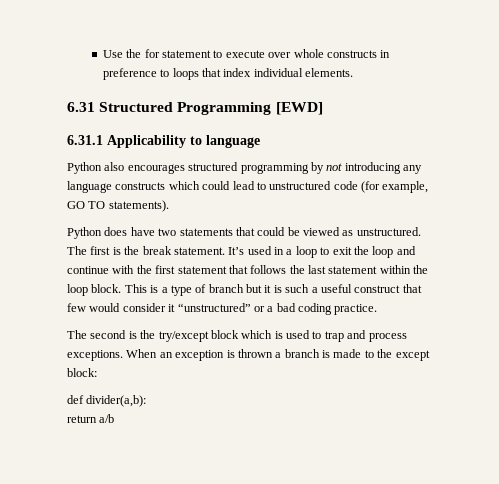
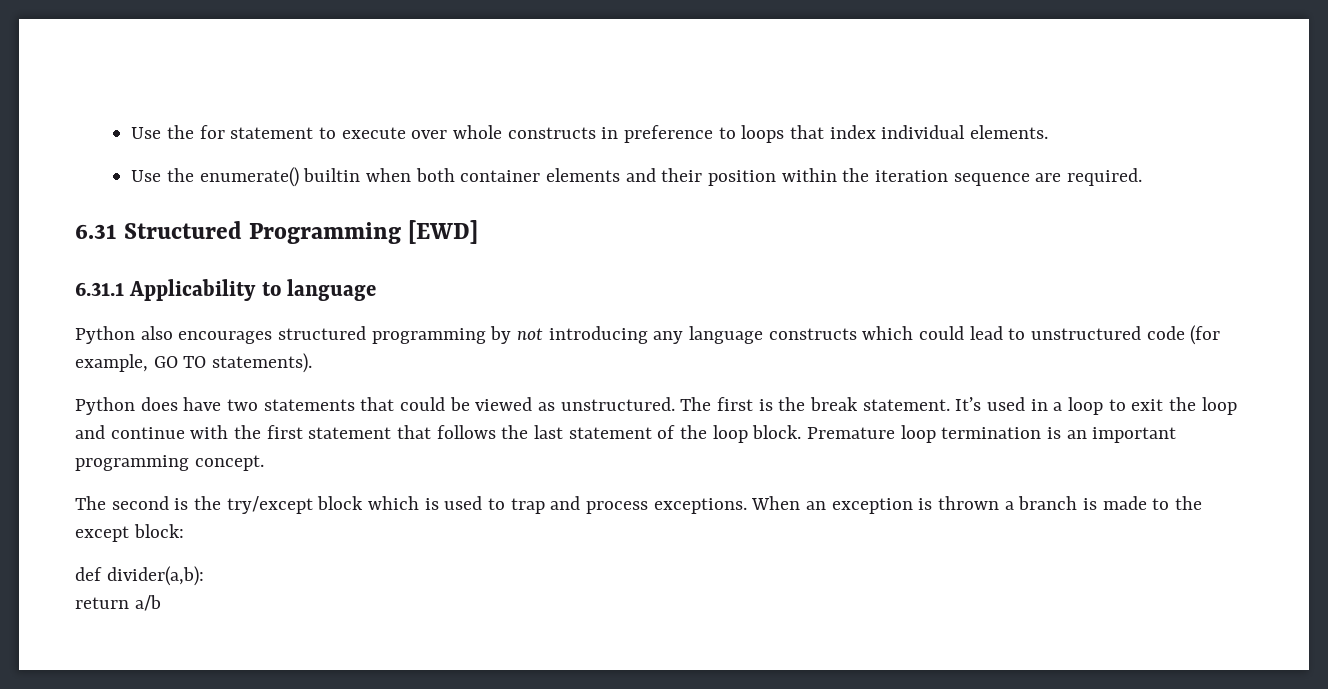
(354, 72) none -> [131,167,1143,187] // Use the enumerate() builtin when both container elements and their position within the iteration sequence are required.
[379,265,411,274] within -> [657,425,676,439] of
[124,284,422,296] [67,303,378,315] This is a type of branch but it is such a useful construct that few would consider it “unstructured” or a bad coding practice. -> [807,425,1177,443] [75,455,264,471] Premature loop termination is an important programming concept.

